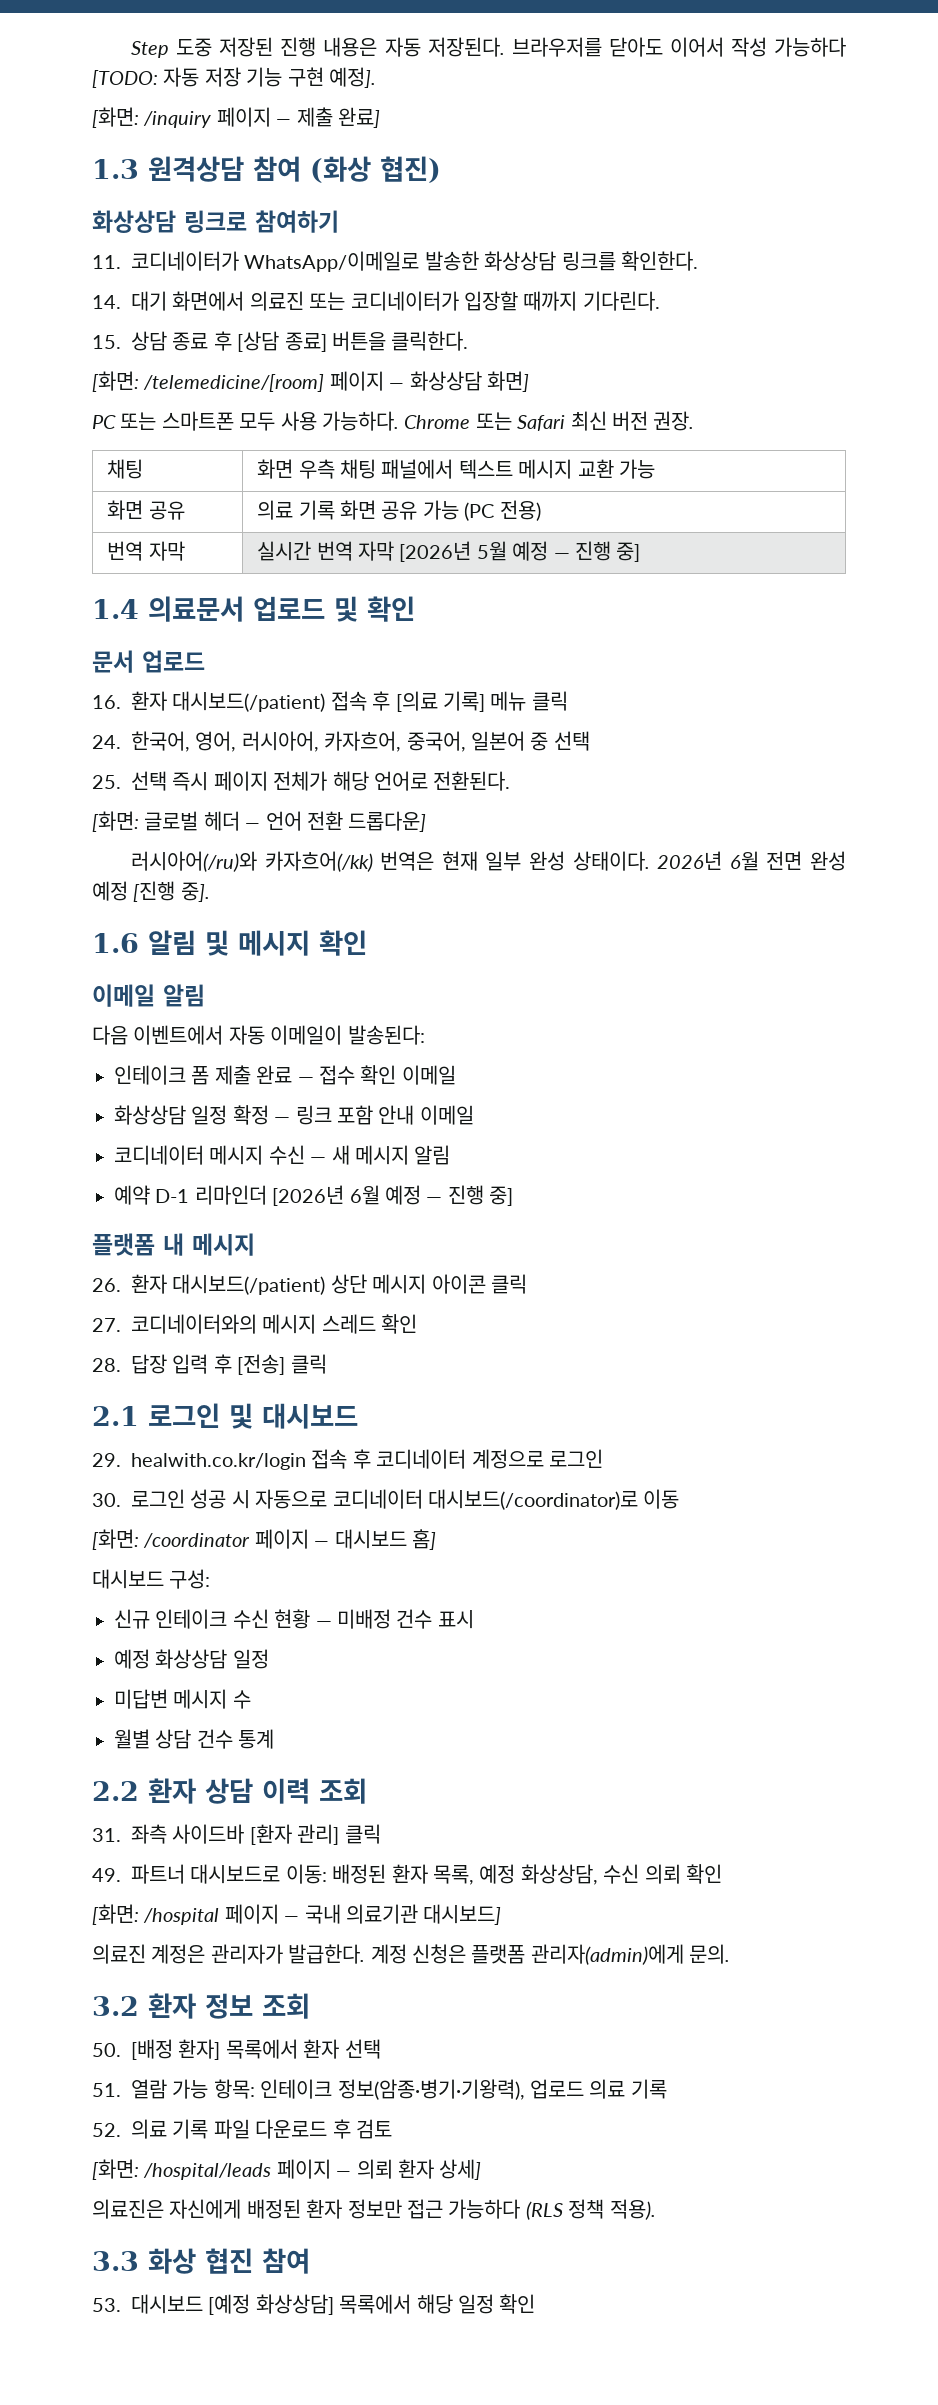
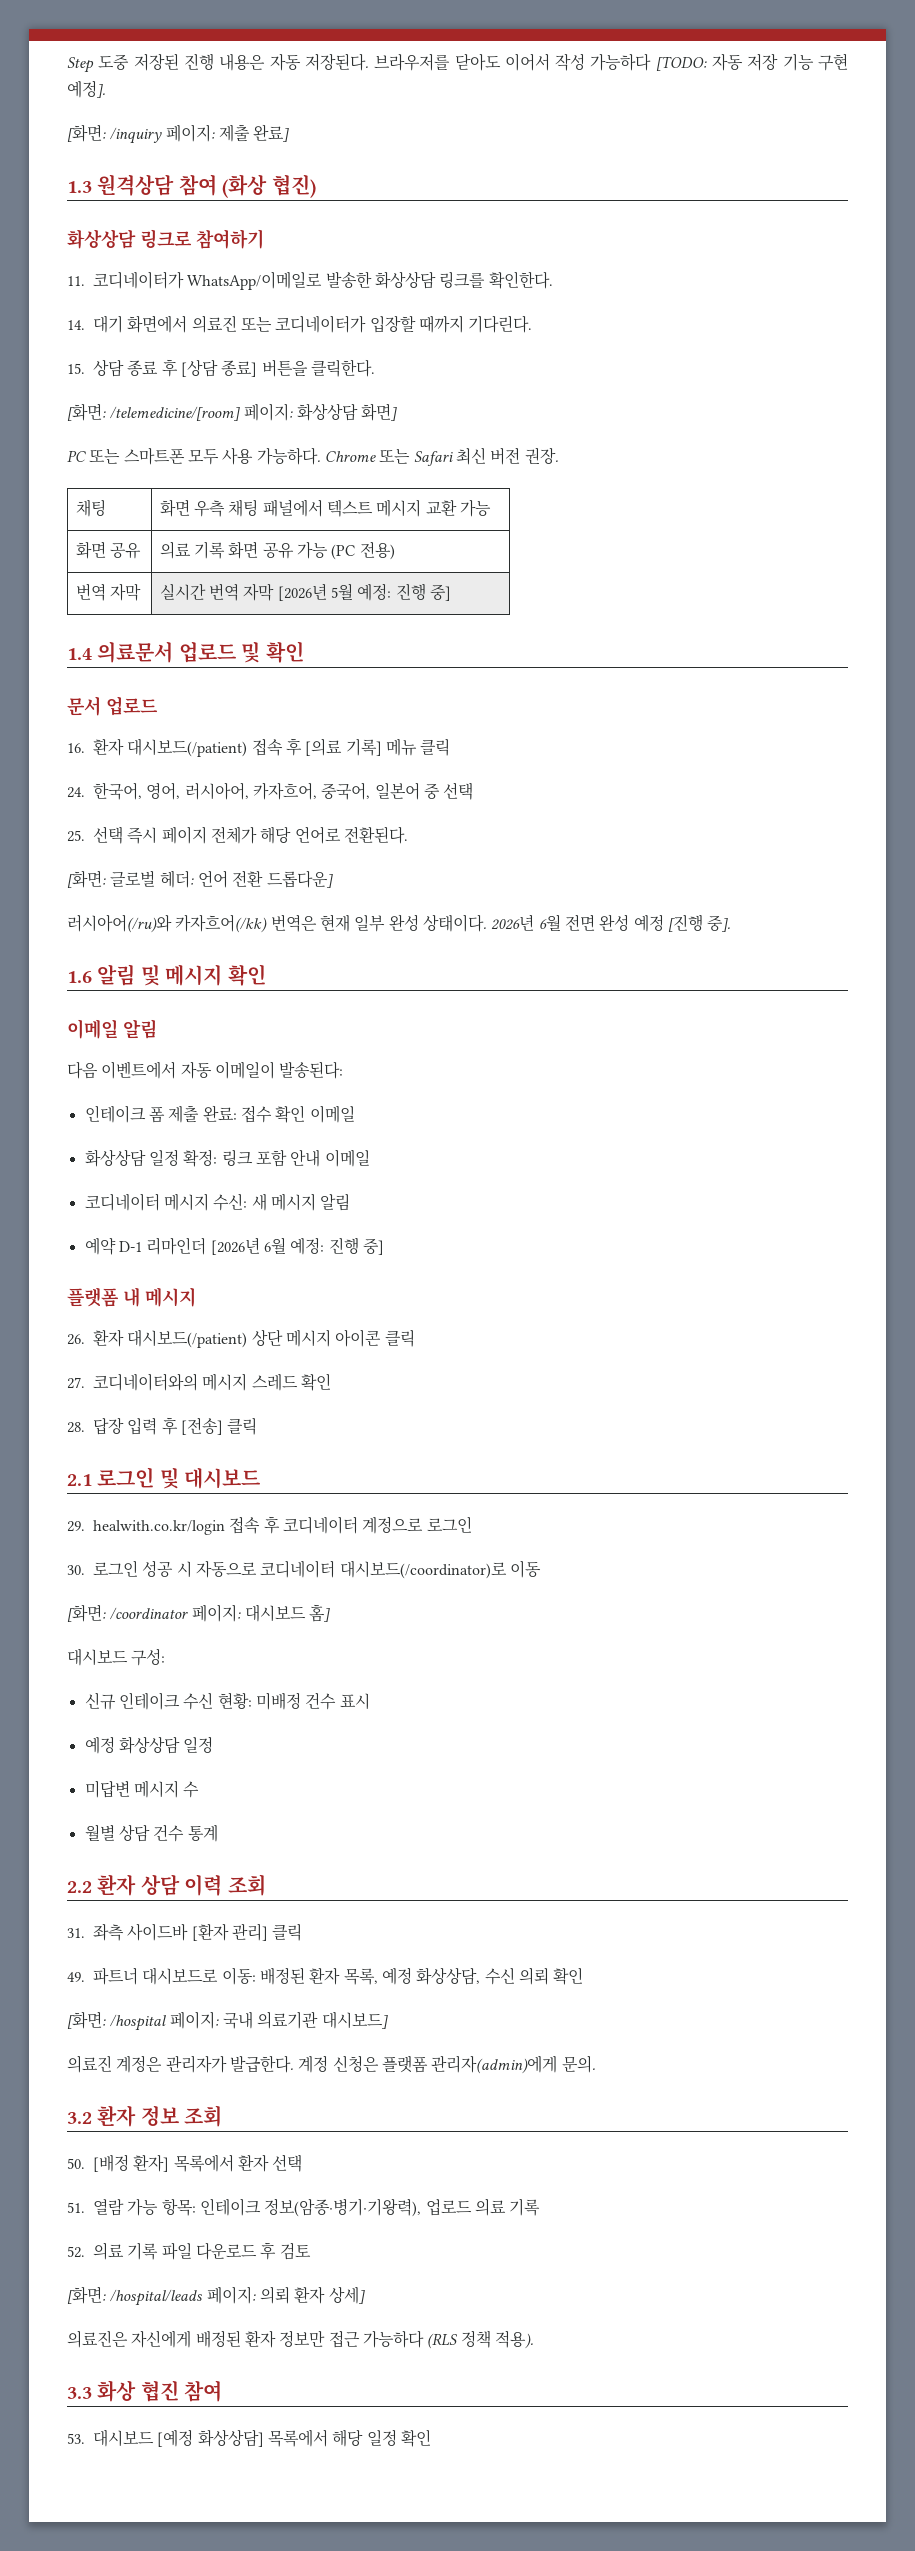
[216,107,292,127] 페이지 — -> [165,124,215,142] 페이지:
[329,371,405,391] 페이지 — -> [243,403,293,421] 페이지:
[512,541,570,561] 예정 — -> [357,583,392,601] 예정:
[203,811,261,831] 헤더 — -> [159,870,194,888] 헤더:
[256,1065,314,1084] 완료 — -> [202,1105,237,1122] 완료:
[232,1105,291,1125] 확정 — -> [183,1149,218,1167] 확정:
[268,1145,327,1165] 수신 — -> [213,1193,248,1211] 수신:
[385,1185,443,1205] 예정 — -> [290,1237,325,1255] 예정:
[254,1529,330,1549] 페이지 — -> [191,1604,241,1622] 페이지:
[274,1609,332,1629] 현황 — -> [217,1692,252,1709] 현황:
[224,1904,300,1924] 페이지 — -> [169,2011,219,2029] 페이지:
[276,2159,352,2179] 페이지 — -> [206,2286,256,2304] 페이지:

